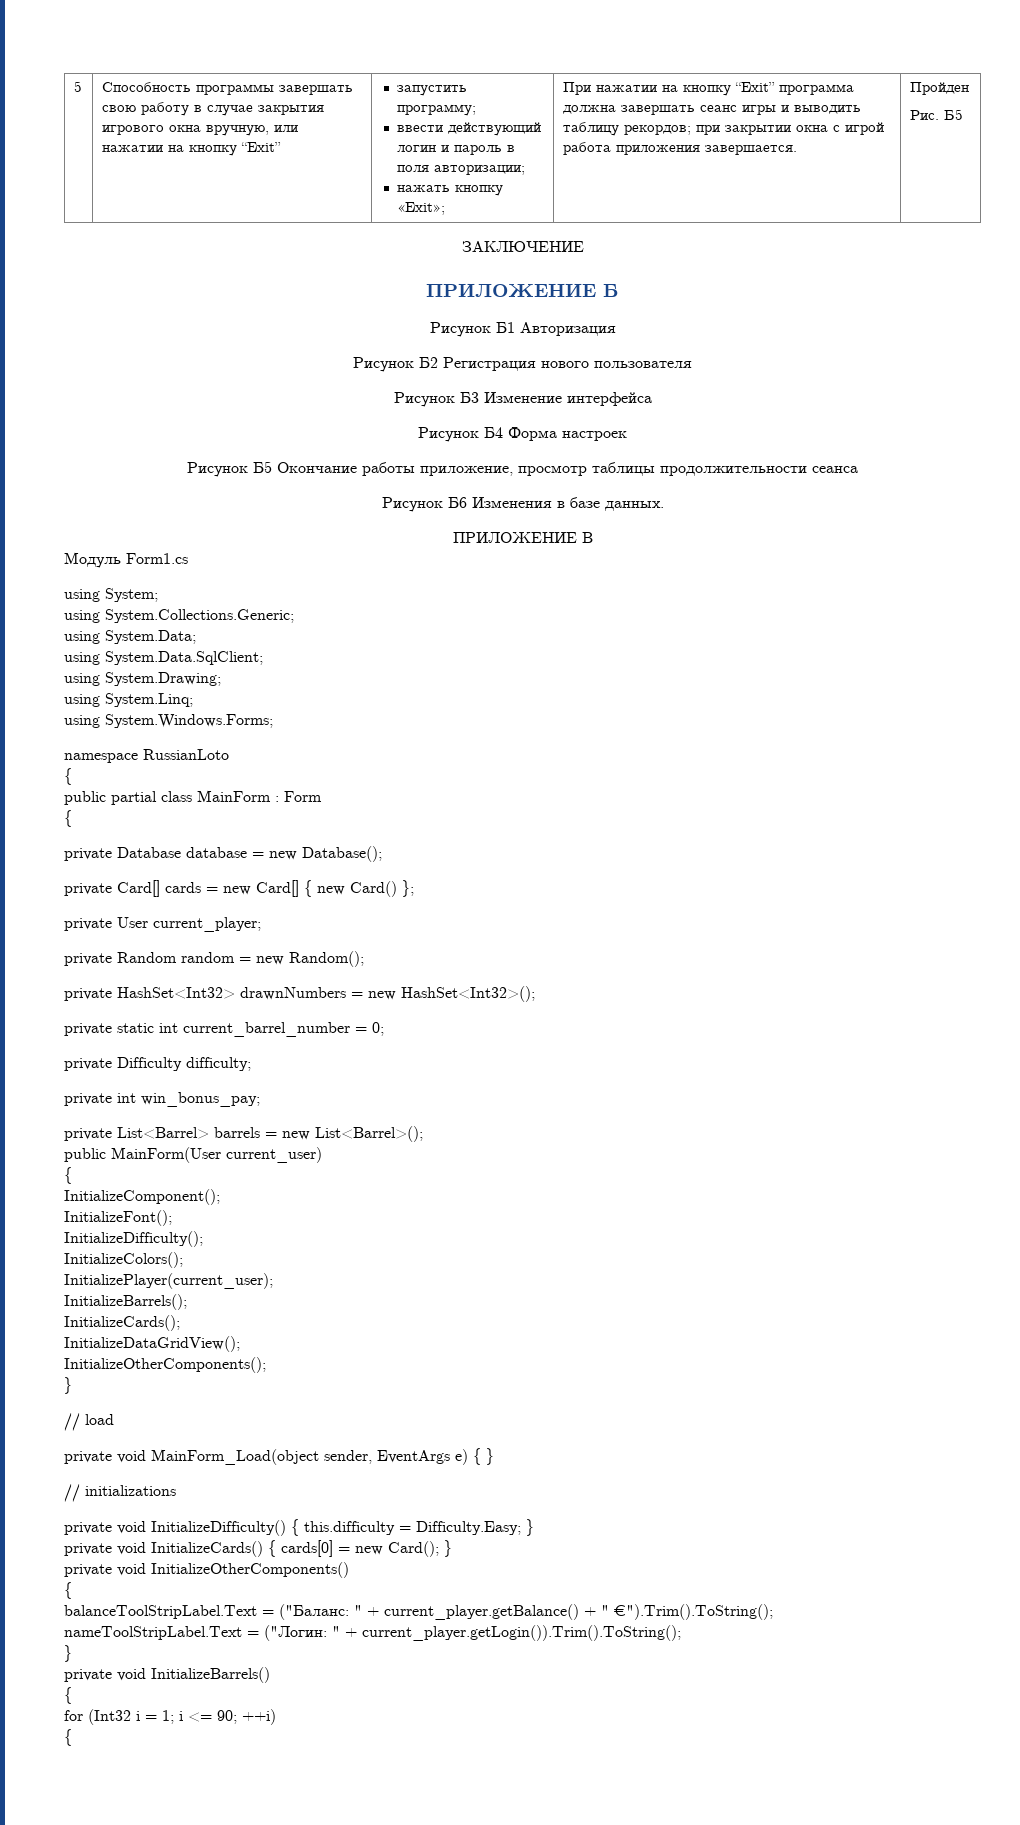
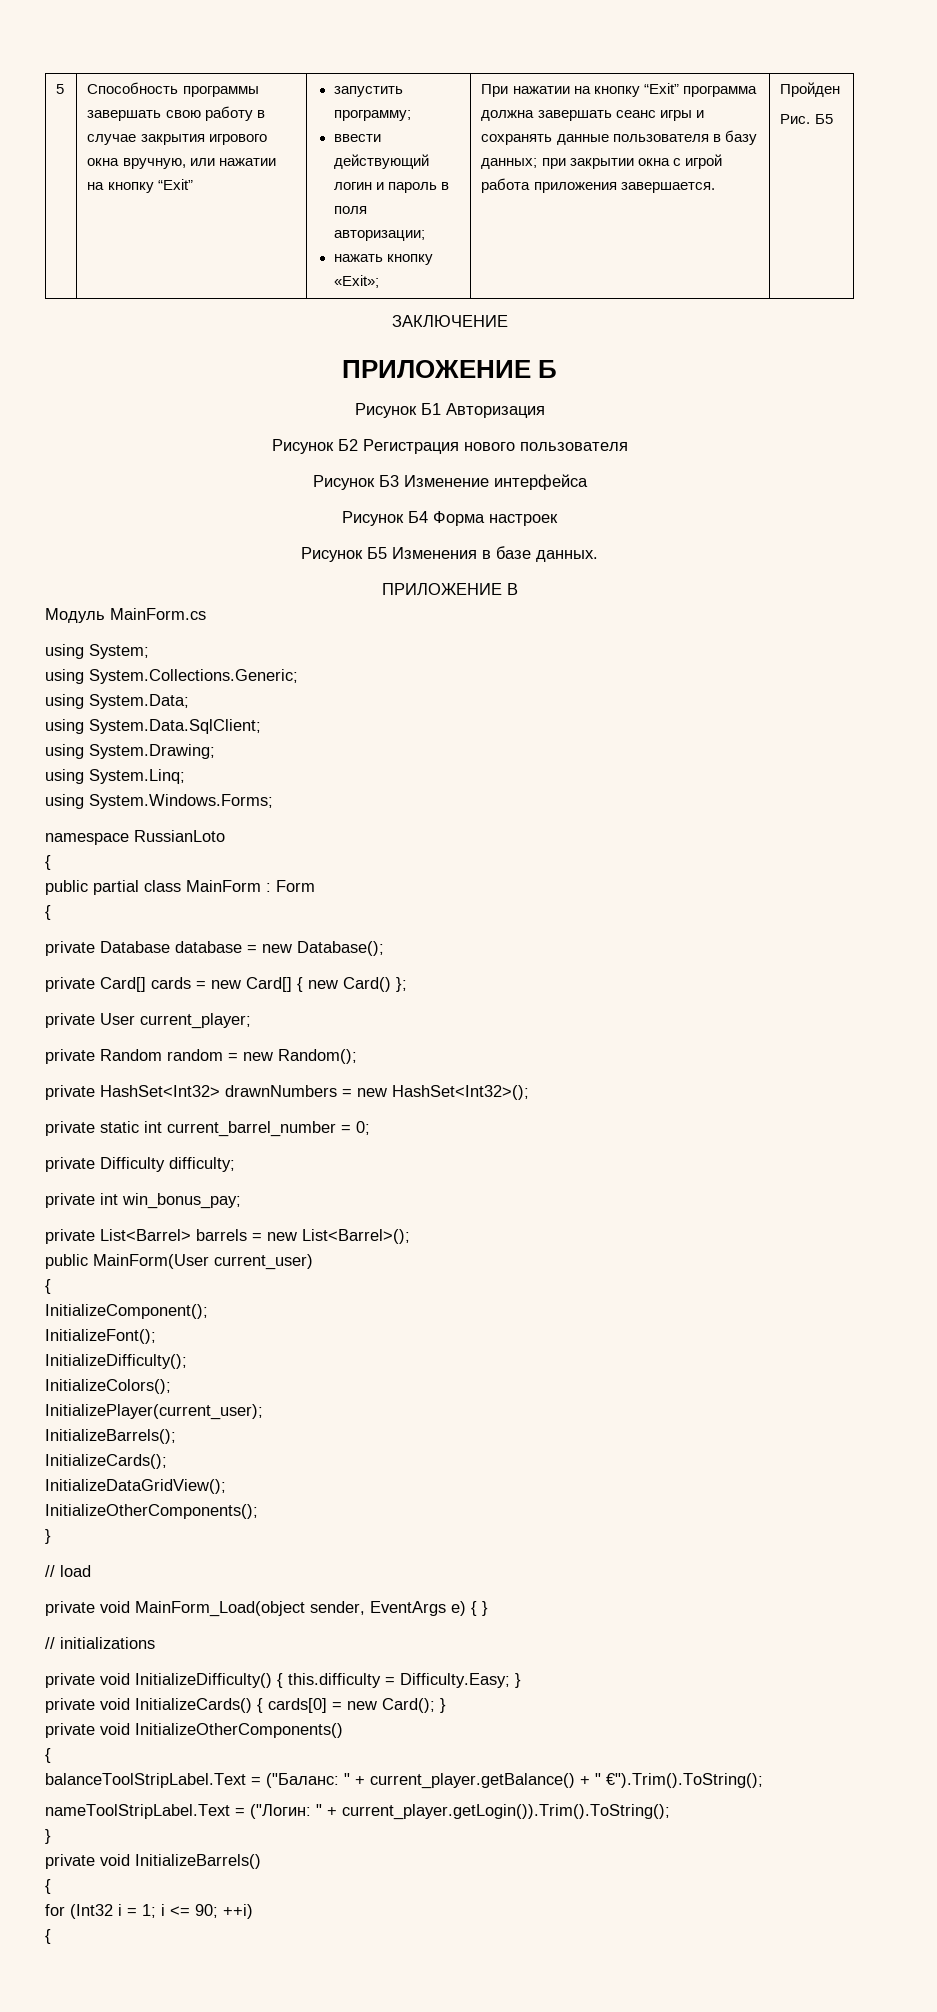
[793,105,861,114] [562,122,691,136] выводить таблицу рекордов; -> [481,130,757,145] [481,158,538,169] сохранять данные пользователя в базу данных;
[277,462,858,476] [381,497,467,512] Окончание работы приложение, просмотр таблицы продолжительности сеанса // Рисунок Б6 -> (387, 553) none
[126,553,188,564] Form1.cs -> [110,608,206,620] MainForm.cs

